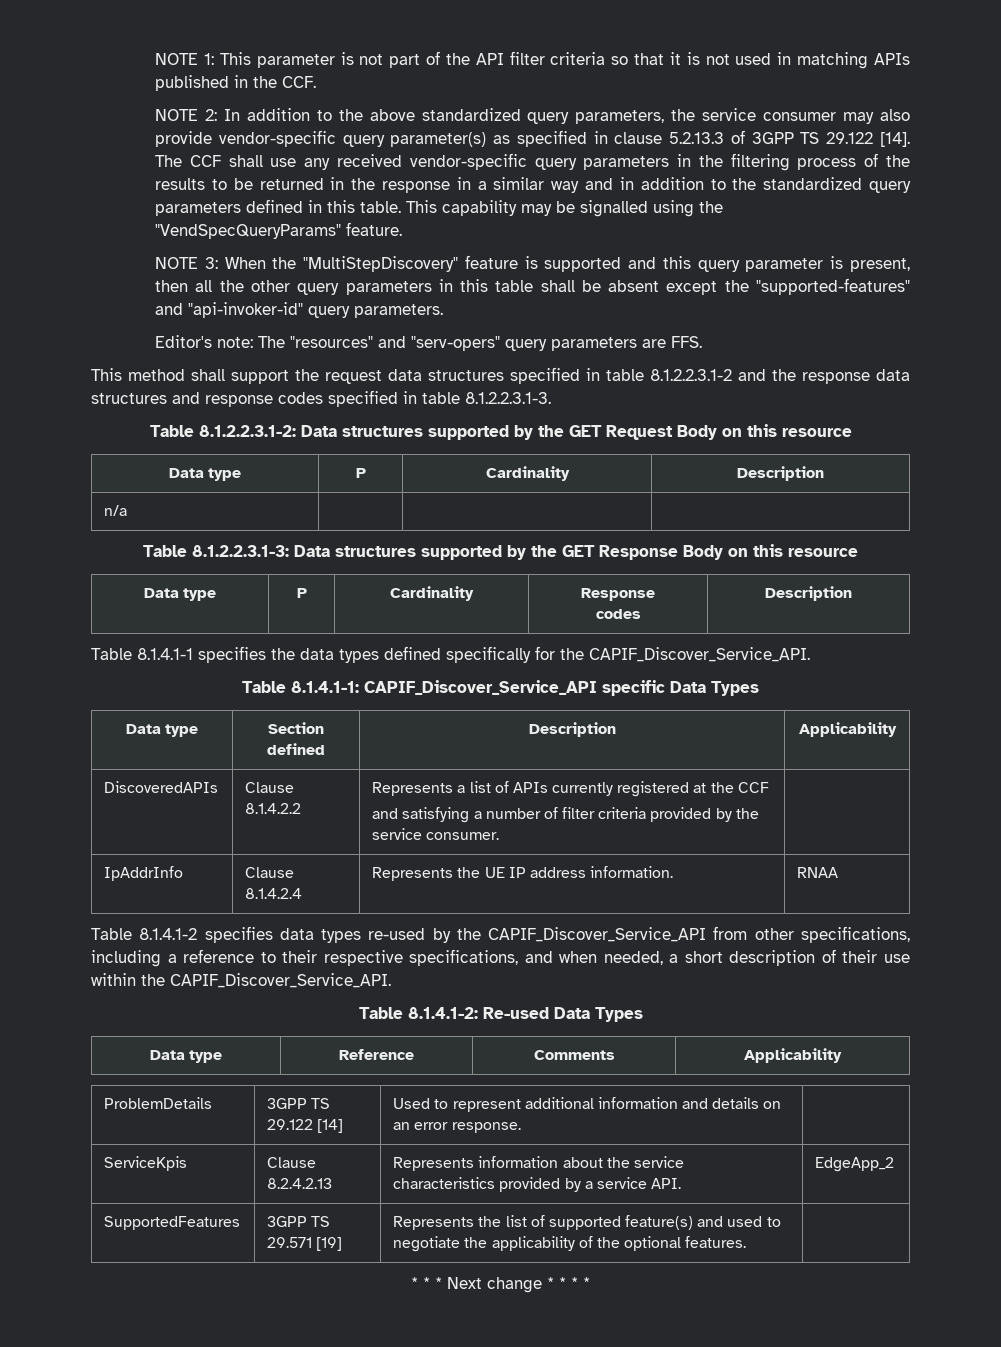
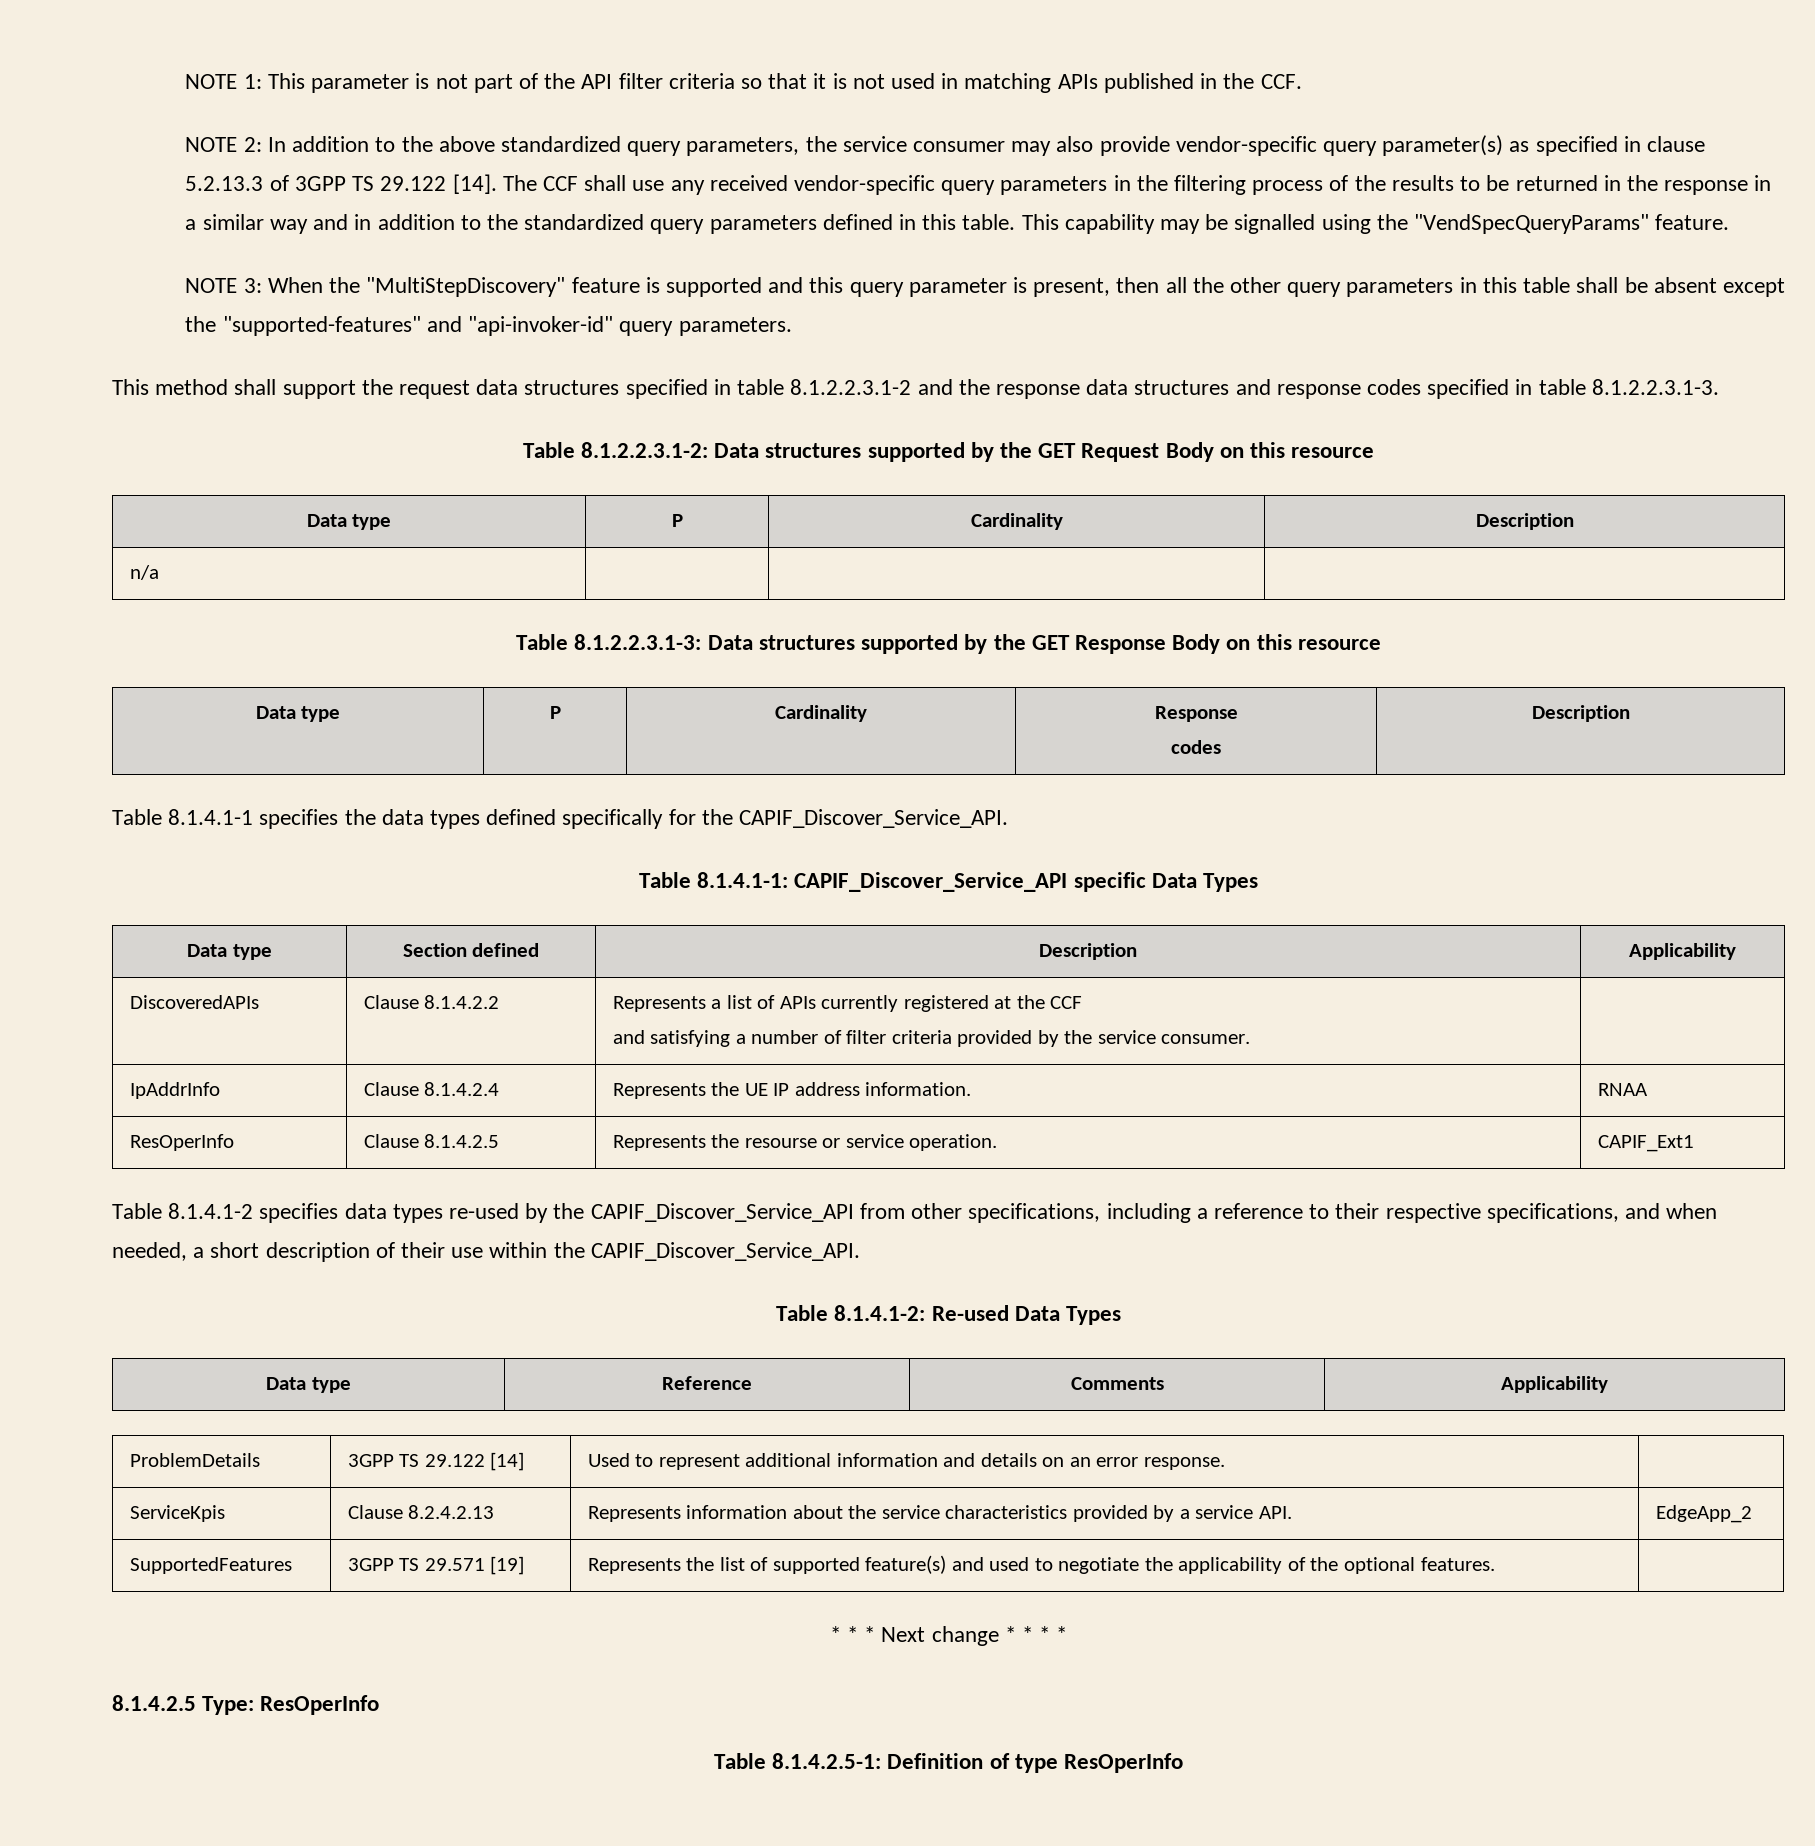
[155,335,703,351] // Editor's note: The "resources" and "serv-opers" query parameters are FFS. -> (792, 326) none
(839, 872) none -> [129,1134,234,1151] [363,1134,500,1148] [612,1134,998,1151] [1597,1135,1694,1152] // ResOperInfo | Clause 8.1.4.2.5 | Represents the resourse or service operation. | CAPIF_Ext1
(590, 1283) none -> [112,1695,380,1715] [713,1753,1184,1773] // 8.1.4.2.5 Type: ResOperInfo // Table 8.1.4.2.5-1: Definition of type ResOperInfo

